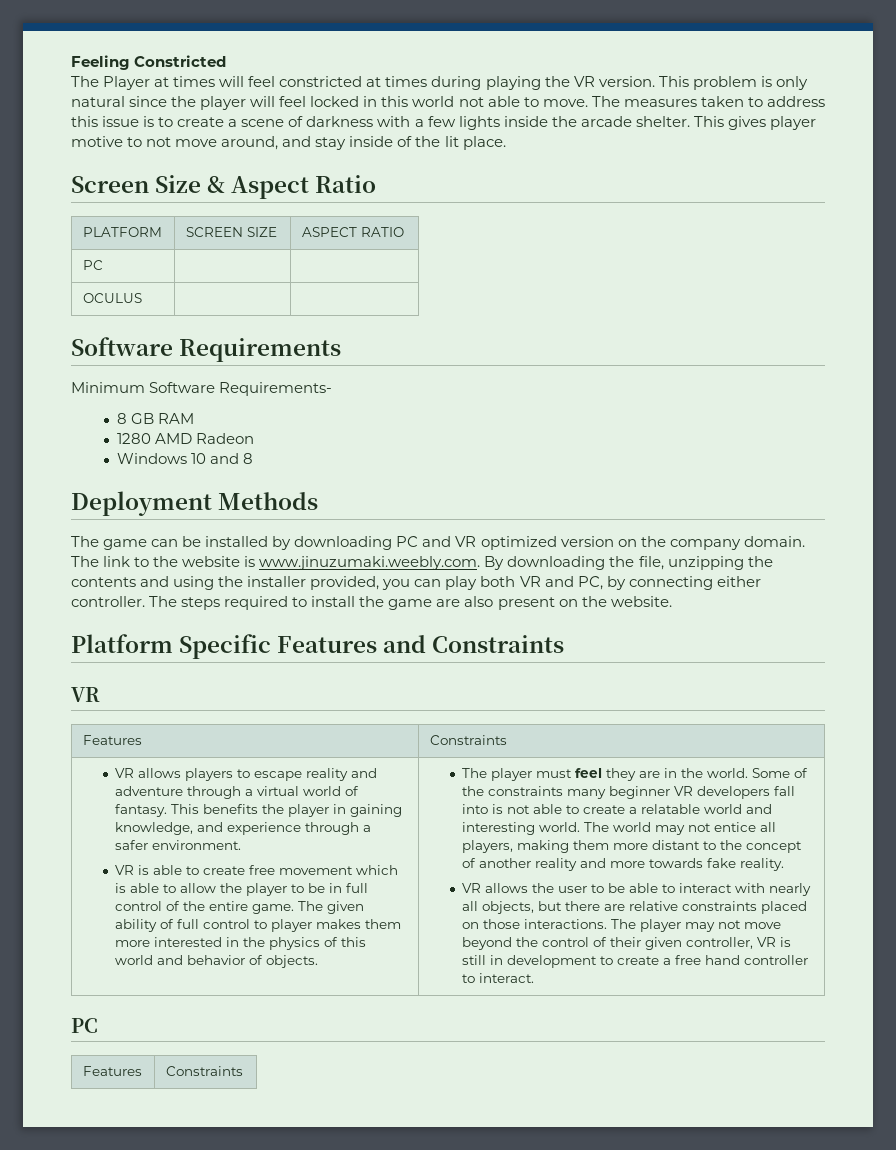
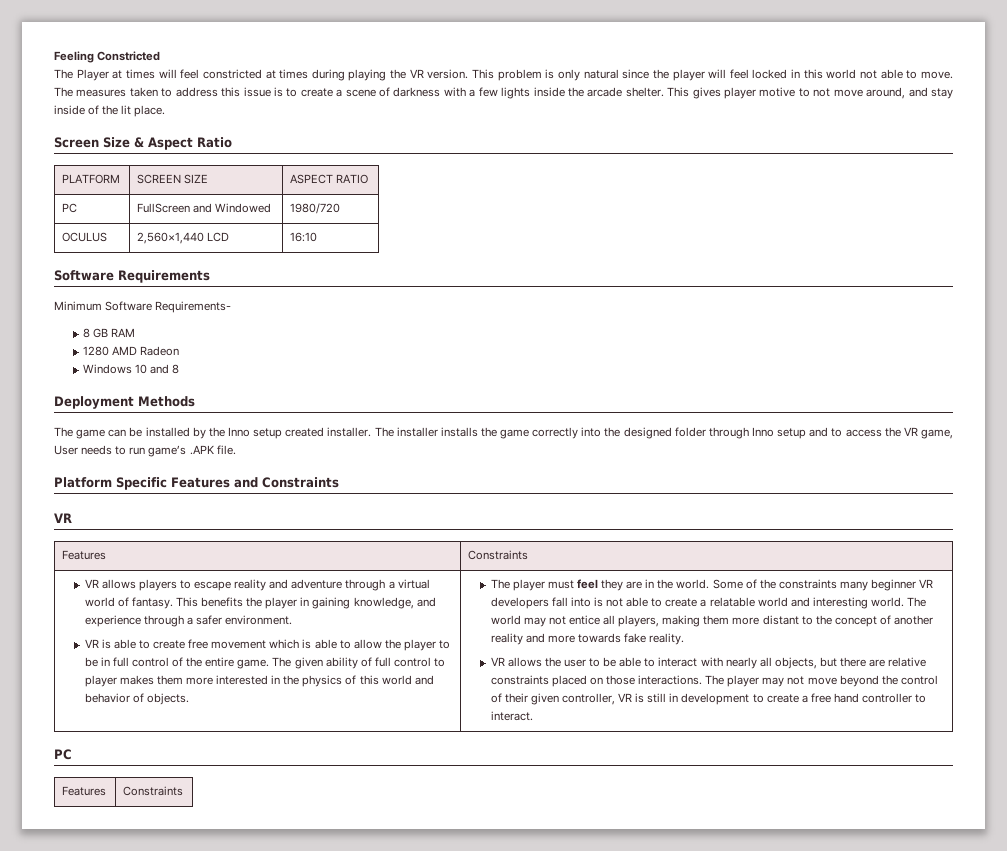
[82,293,142,303] | // OCULUS | | -> [137,203,272,213] [290,203,341,214] [62,232,108,242] [137,232,230,244] [290,232,318,242] FullScreen and Windowed | 1980/720 // OCULUS | 2,560×1,440 LCD | 16:10
[294,536,805,550] [71,556,773,570] [71,576,761,590] [71,596,672,610] downloading PC and VR optimized version on the company domain. The link to the website is www.jinuzumaki.weebly.com. By downloading the file, unzipping the contents and using the installer provided, you can play both VR and PC, by connecting either controller. The steps required to install the game are also present on the website. -> [208,427,954,439] [54,445,236,457] the Inno setup created installer. The installer installs the game correctly into the designed folder through Inno setup and to access the VR game, User needs to run game’s .APK file.

